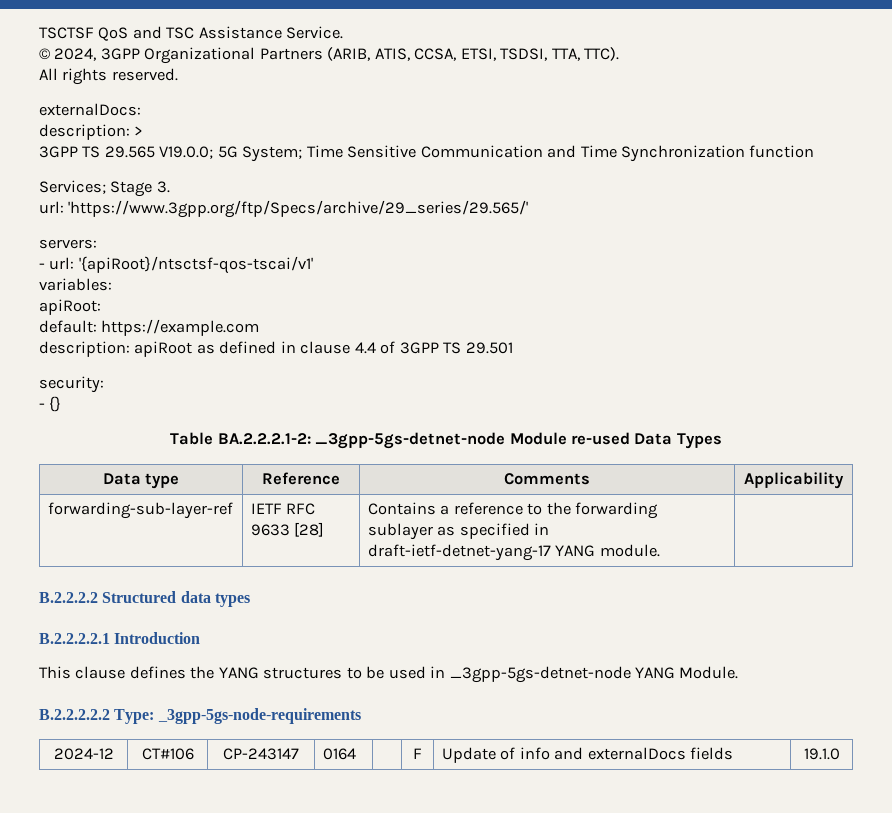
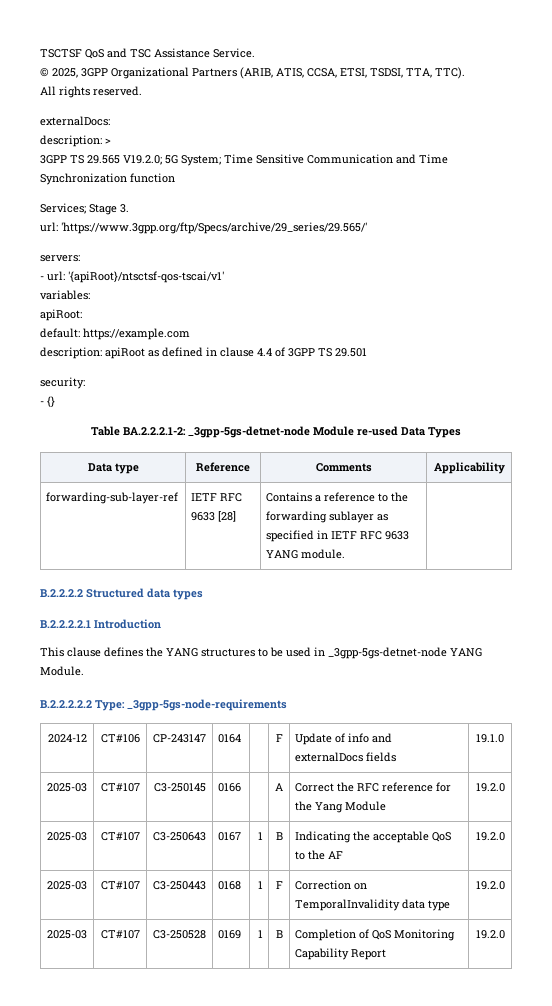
[54,48,97,61] 2024, -> [52,68,78,78] 2025,
[159,146,214,159] V19.0.0; -> [123,155,162,165] V19.2.0;
[367,544,551,561] draft-ietf-detnet-yang-17 -> [331,531,410,540] IETF RFC 9633
(840, 754) none -> [47,783,87,792] [100,783,140,792] [153,783,206,792] [218,783,242,792] [275,783,283,791] [295,782,452,792] [295,801,387,813] [475,783,505,792] [47,832,87,841] [100,832,140,841] [153,832,206,841] [218,832,242,841] [257,832,263,840] [275,832,283,840] [295,831,452,843] [295,850,344,860] [475,832,505,841] [47,881,87,890] [100,881,140,890] [153,881,206,890] [218,881,242,890] [257,881,263,889] [275,881,283,889] [295,880,368,890] [295,899,451,911] [475,881,505,890] [47,930,87,939] [100,930,140,939] [153,930,206,939] [218,930,242,939] [257,930,263,938] [275,930,283,938] [295,929,456,941] [295,948,387,960] [475,930,505,939] // 2025-03 | CT#107 | C3-250145 | 0166 | | A | Correct the RFC reference for the Yang Module | 19.2.0 // 2025-03 | CT#107 | C3-250643 | 0167 | 1 | B | Indicating the acceptable QoS to the AF | 19.2.0 // 2025-03 | CT#107 | C3-250443 | 0168 | 1 | F | Correction on TemporalInvalidity data type | 19.2.0 // 2025-03 | CT#107 | C3-250528 | 0169 | 1 | B | Completion of QoS Monitoring Capability Report | 19.2.0

